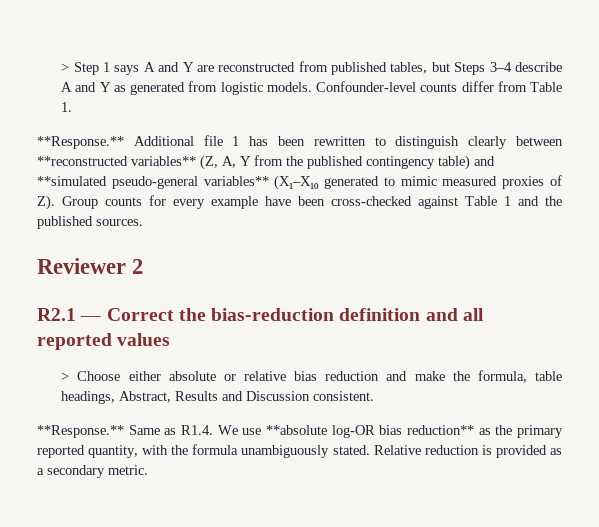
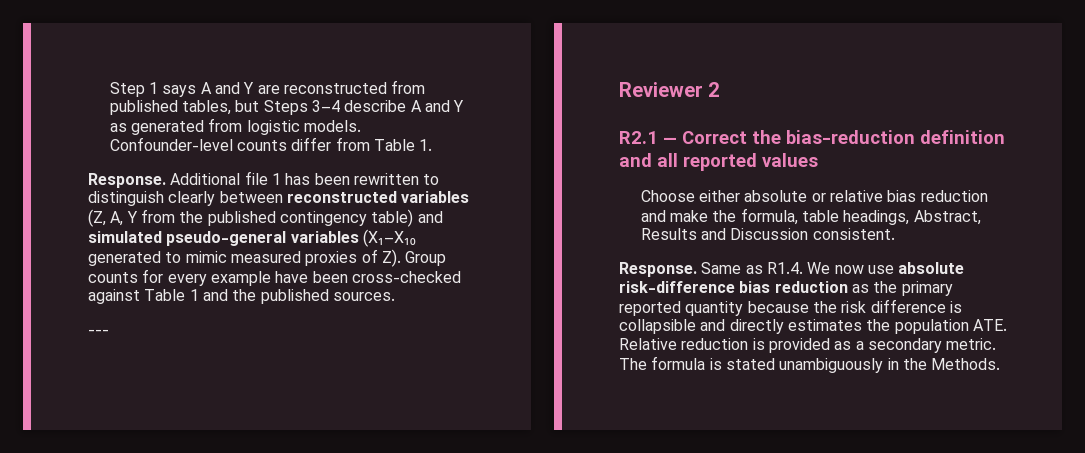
[61,63,70,72] > -> (109, 89) none
[37,136,124,149] **Response.** -> [88,173,166,188] Response.
[37,156,196,166] **reconstructed variables** -> [286,191,470,203] reconstructed variables
[37,176,269,189] **simulated pseudo-general variables** -> [88,231,359,246] simulated pseudo-general variables
(143, 222) none -> [88,329,109,335] // ---
[61,372,70,381] > -> (818, 160) none
[37,425,124,438] **Response.** -> [619,262,697,277] Response.
[242,425,564,438] [37,444,370,458] use **absolute log-OR bias reduction** as the primary reported quantity, with the formula unambiguously stated. -> [834,262,965,274] [619,281,953,296] [619,299,962,316] [619,319,1007,334] now use absolute risk-difference bias reduction as the primary reported quantity because the risk difference is collapsible and directly estimates the population ATE.
(148, 470) none -> [619,356,1001,373] The formula is stated unambiguously in the Methods.

